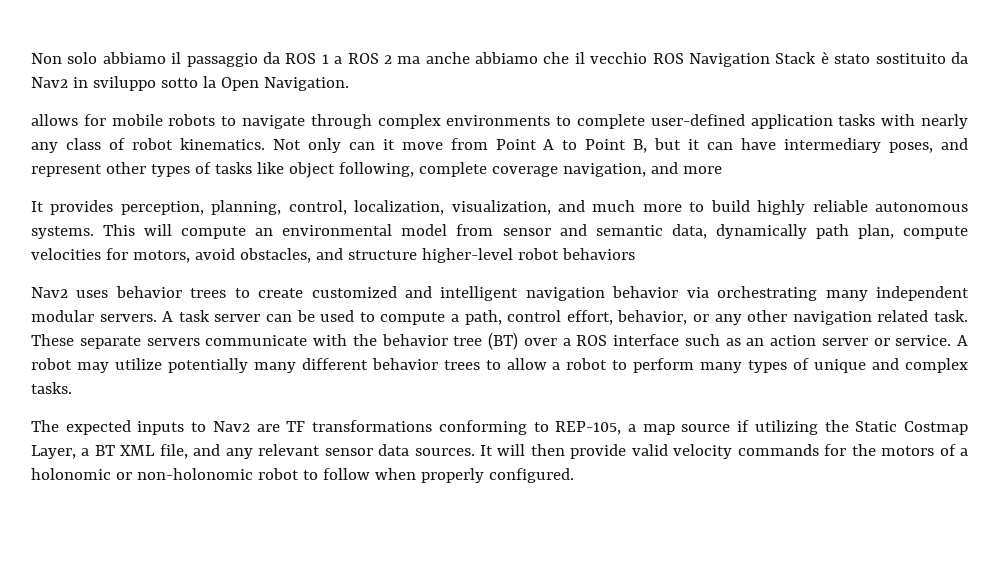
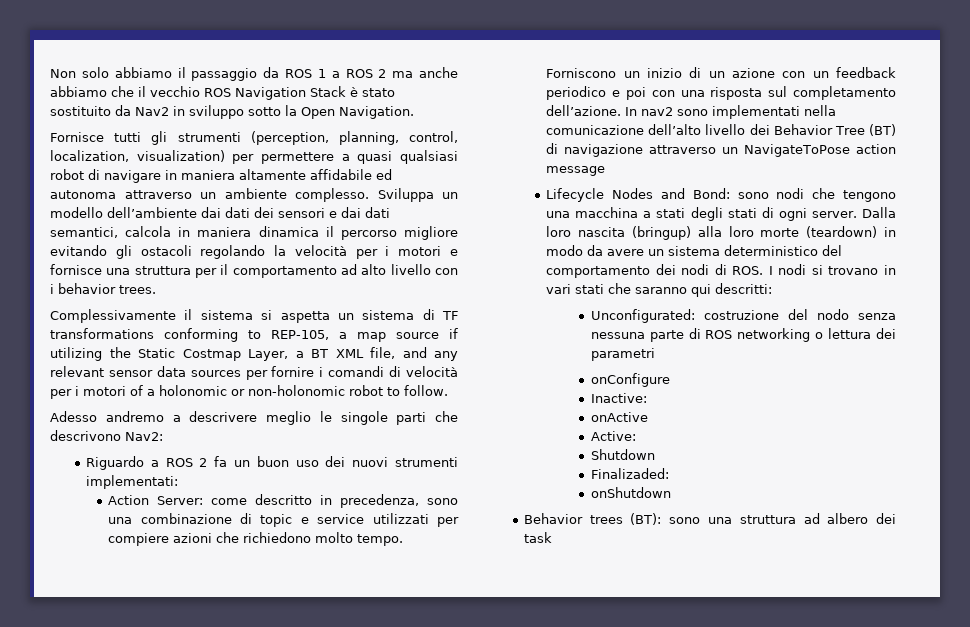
[31,114,968,129] [31,138,969,153] [31,162,722,178] [31,200,969,215] [31,224,969,239] [31,248,635,263] [31,286,970,301] [31,310,969,325] [31,332,968,350] [31,358,968,373] [31,382,72,394] [31,420,280,435] allows for mobile robots to navigate through complex environments to complete user-defined application tasks with nearly any class of robot kinematics. Not only can it move from Point A to Point B, but it can have intermediary poses, and represent other types of tasks like object following, complete coverage navigation, and more // It provides perception, planning, control, localization, visualization, and much more to build highly reliable autonomous systems. This will compute an environmental model from sensor and semantic data, dynamically path plan, compute velocities for motors, avoid obstacles, and structure higher-level robot behaviors // Nav2 uses behavior trees to create customized and intelligent navigation behavior via orchestrating many independent modular servers. A task server can be used to compute a path, control effort, behavior, or any other navigation related task. These separate servers communicate with the behavior tree (BT) over a ROS interface such as an action server or service. A robot may utilize potentially many different behavior trees to allow a robot to perform many types of unique and complex tasks. // The expected inputs to Nav2 are -> [50,131,458,145] [50,150,459,164] [50,169,392,183] [50,188,458,202] [50,207,390,218] [50,226,459,240] [50,245,458,259] [50,264,458,278] [50,283,156,294] [50,309,435,323] Fornisce tutti gli strumenti (perception, planning, control, localization, visualization) per permettere a quasi qualsiasi robot di navigare in maniera altamente affidabile ed autonoma attraverso un ambiente complesso. Sviluppa un modello dell’ambiente dai dati dei sensori e dai dati semantici, calcola in maniera dinamica il percorso migliore evitando gli ostacoli regolando la velocità per i motori e fornisce una struttura per il comportamento ad alto livello con i behavior trees. // Complessivamente il sistema si aspetta un sistema di
[414,444,935,459] sources. It will then provide valid velocity commands for the motors -> [190,366,459,380] [50,386,126,399] sources per fornire i comandi di velocità per i motori
[322,468,574,483] follow when properly configured. -> [404,385,448,396] [50,411,458,425] [50,430,163,441] [85,456,458,470] [85,475,178,489] [108,494,458,508] [108,513,459,527] [108,532,404,546] [546,67,897,78] [546,86,896,100] [546,105,837,119] [546,124,896,136] [546,143,896,157] [546,166,606,176] [546,188,896,202] [546,207,897,221] [546,226,896,240] [546,245,843,256] [546,264,896,278] [546,283,773,297] [590,309,896,323] [590,328,896,342] [590,348,655,361] [590,373,670,387] [590,393,647,403] [590,412,648,422] [590,431,636,441] [590,449,655,460] [590,468,669,479] [590,487,671,498] [523,513,897,525] [523,532,552,543] follow. // Adesso andremo a descrivere meglio le singole parti che descrivono Nav2: // Riguardo a ROS 2 fa un buon uso dei nuovi strumenti implementati: // Action Server: come descritto in precedenza, sono una combinazione di topic e service utilizzati per compiere azioni che richiedono molto tempo. Forniscono un inizio di un azione con un feedback periodico e poi con una risposta sul completamento dell’azione. In nav2 sono implementati nella comunicazione dell’alto livello dei Behavior Tree (BT) di navigazione attraverso un NavigateToPose action message // Lifecycle Nodes and Bond: sono nodi che tengono una macchina a stati degli stati di ogni server. Dalla loro nascita (bringup) alla loro morte (teardown) in modo da avere un sistema deterministico del comportamento dei nodi di ROS. I nodi si trovano in vari stati che saranno qui descritti: // Unconfigurated: costruzione del nodo senza nessuna parte di ROS networking o lettura dei parametri // onConfigure // Inactive: // onActive // Active: // Shutdown // Finalizaded: // onShutdown // Behavior trees (BT): sono una struttura ad albero dei task

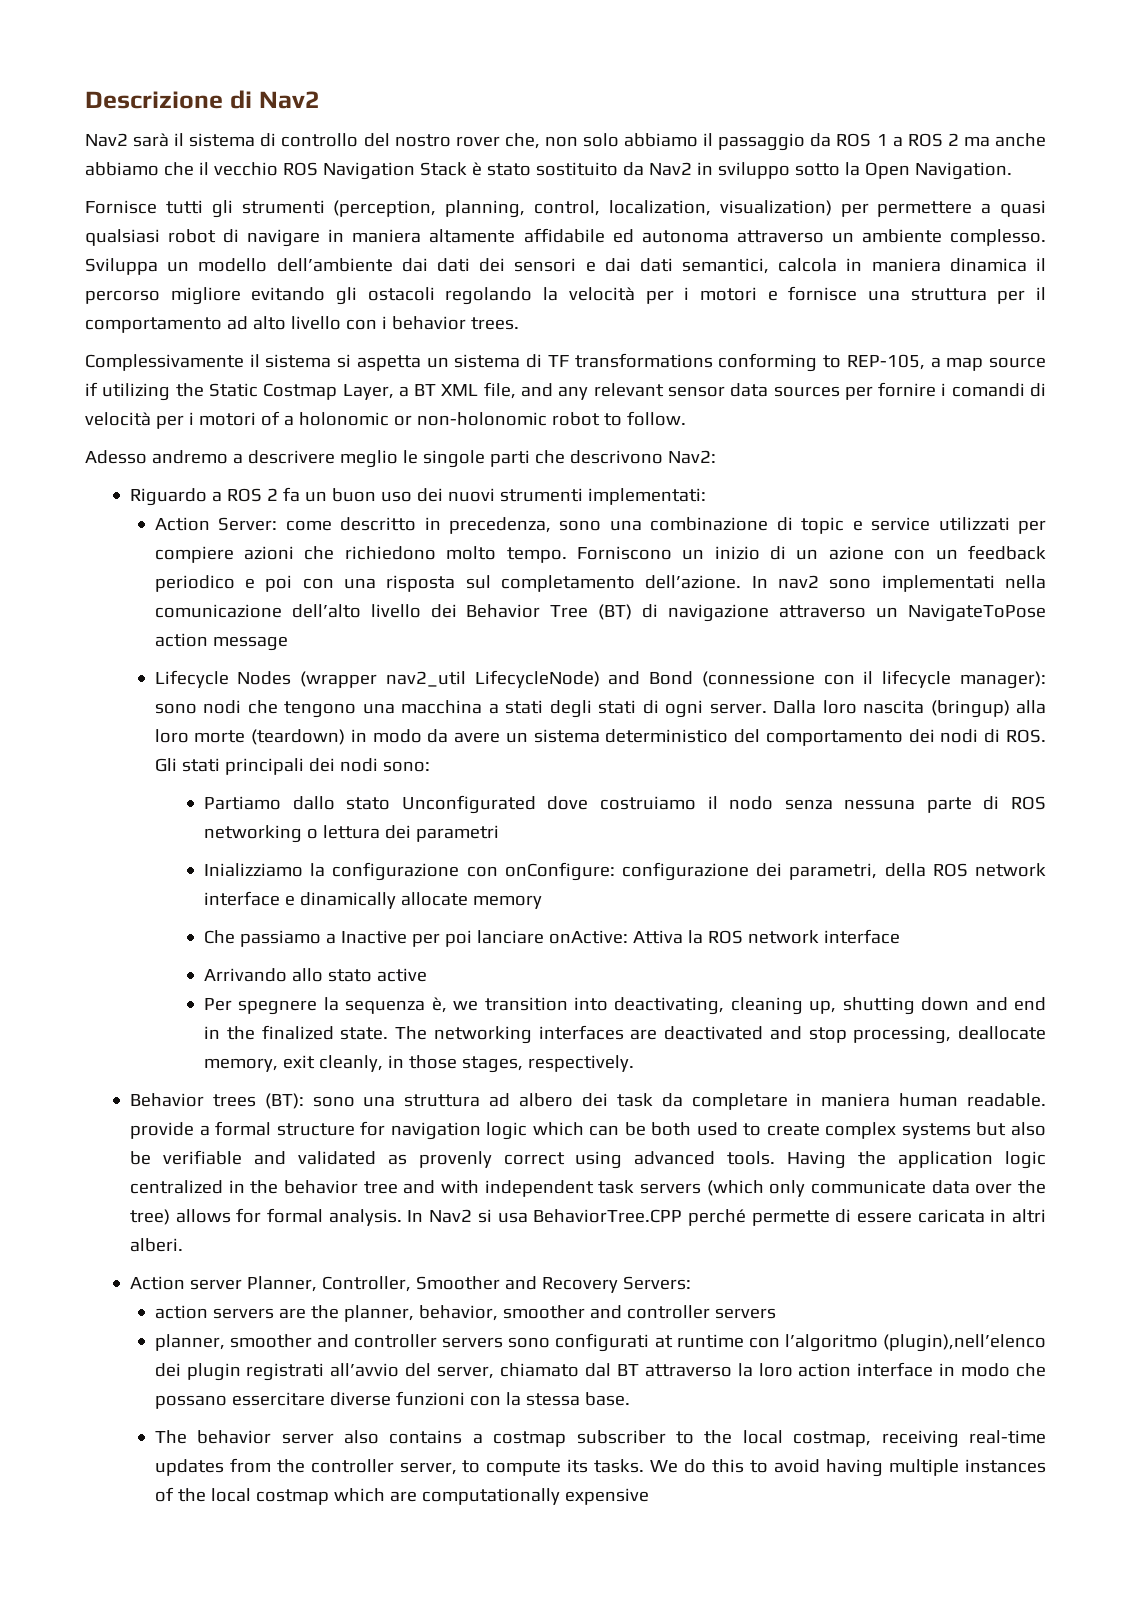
[50,69,76,78] Non -> [85,90,320,109] [85,133,578,149] Descrizione di Nav2 // Nav2 sarà il sistema di controllo del nostro rover che, non
[660,188,730,199] and Bond: -> [300,670,1047,689] (wrapper nav2_util LifecycleNode) and Bond (connessione con il lifecycle manager):
[768,264,896,275] [546,283,773,297] [590,309,808,323] I nodi si trovano in vari stati che saranno qui descritti: // Unconfigurated: costruzione del -> [154,758,430,775] [204,795,718,814] Gli stati principali dei nodi sono: // Partiamo dallo stato Unconfigurated dove costruiamo il
[590,373,670,387] [590,393,647,403] [590,412,648,422] [590,431,636,441] [590,449,655,460] [590,468,669,479] [590,487,671,498] onConfigure // Inactive: // onActive // Active: // Shutdown // Finalizaded: // onShutdown -> [204,862,1047,881] [204,891,543,909] [204,929,900,947] [204,968,428,982] [204,997,1047,1015] [204,1025,1046,1044] [204,1055,635,1073] Inializziamo la configurazione con onConfigure: configurazione dei parametri, della ROS network interface e dinamically allocate memory // Che passiamo a Inactive per poi lanciare onActive: Attiva la ROS network interface // Arrivando allo stato active // Per spegnere la sequenza è, we transition into deactivating, cleaning up, shutting down and end in the finalized state. The networking interfaces are deactivated and stop processing, deallocate memory, exit cleanly, in those stages, respectively.
(552, 537) none -> [661,1093,1047,1110] [130,1121,1047,1140] [130,1150,1046,1169] [130,1180,1047,1197] [130,1208,1047,1226] [130,1238,184,1252] [130,1276,691,1293] [154,1305,776,1322] [154,1333,1046,1352] [154,1362,1047,1381] [154,1391,630,1409] [154,1430,1046,1448] [154,1458,1047,1477] [154,1487,649,1505] da completare in maniera human readable. provide a formal structure for navigation logic which can be both used to create complex systems but also be verifiable and validated as provenly correct using advanced tools. Having the application logic centralized in the behavior tree and with independent task servers (which only communicate data over the tree) allows for formal analysis. In Nav2 si usa BehaviorTree.CPP perché permette di essere caricata in altri alberi. // Action server Planner, Controller, Smoother and Recovery Servers: // action servers are the planner, behavior, smoother and controller servers // planner, smoother and controller servers sono configurati at runtime con l’algoritmo (plugin),nell’elenco dei plugin registrati all’avvio del server, chiamato dal BT attraverso la loro action interface in modo che possano essercitare diverse funzioni con la stessa base. // The behavior server also contains a costmap subscriber to the local costmap, receiving real-time updates from the controller server, to compute its tasks. We do this to avoid having multiple instances of the local costmap which are computationally expensive

